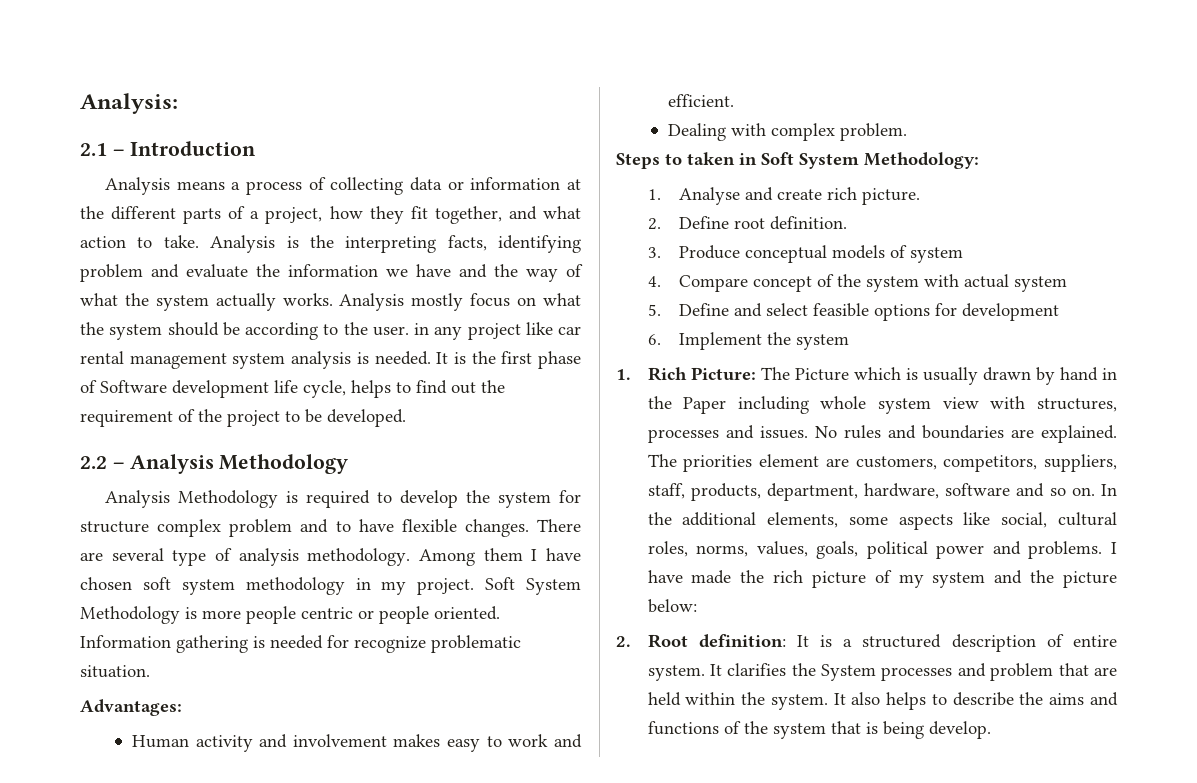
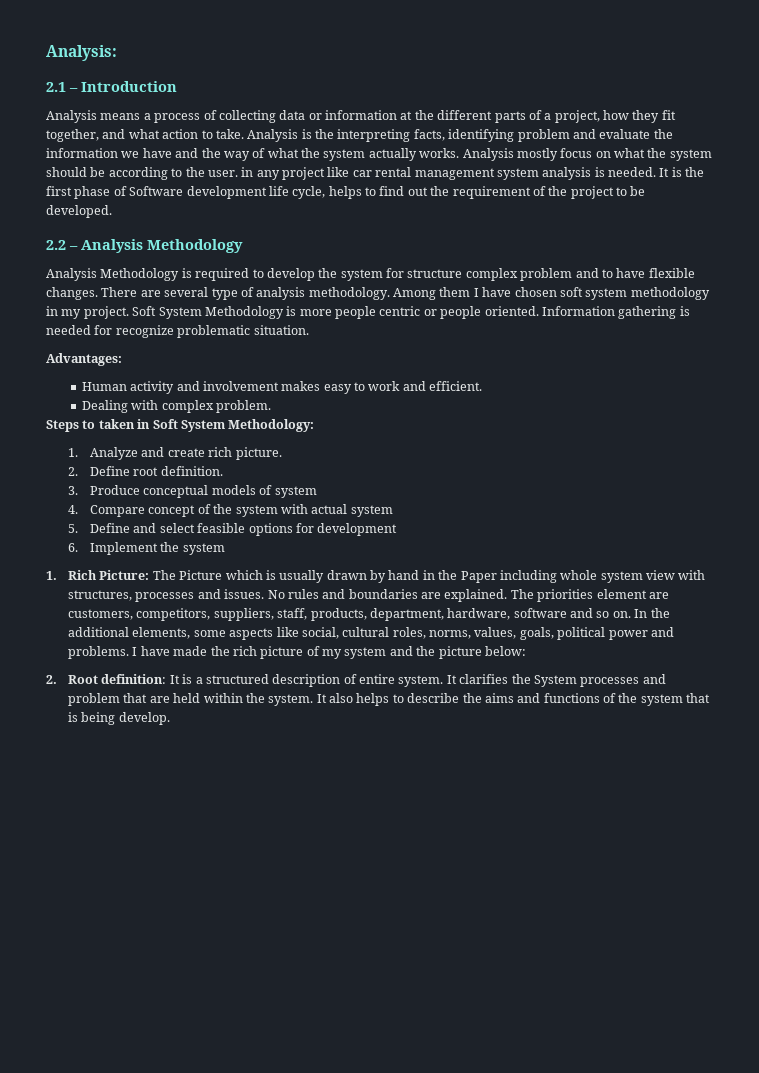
[679,187,741,205] Analyse -> [90,447,139,460] Analyze

